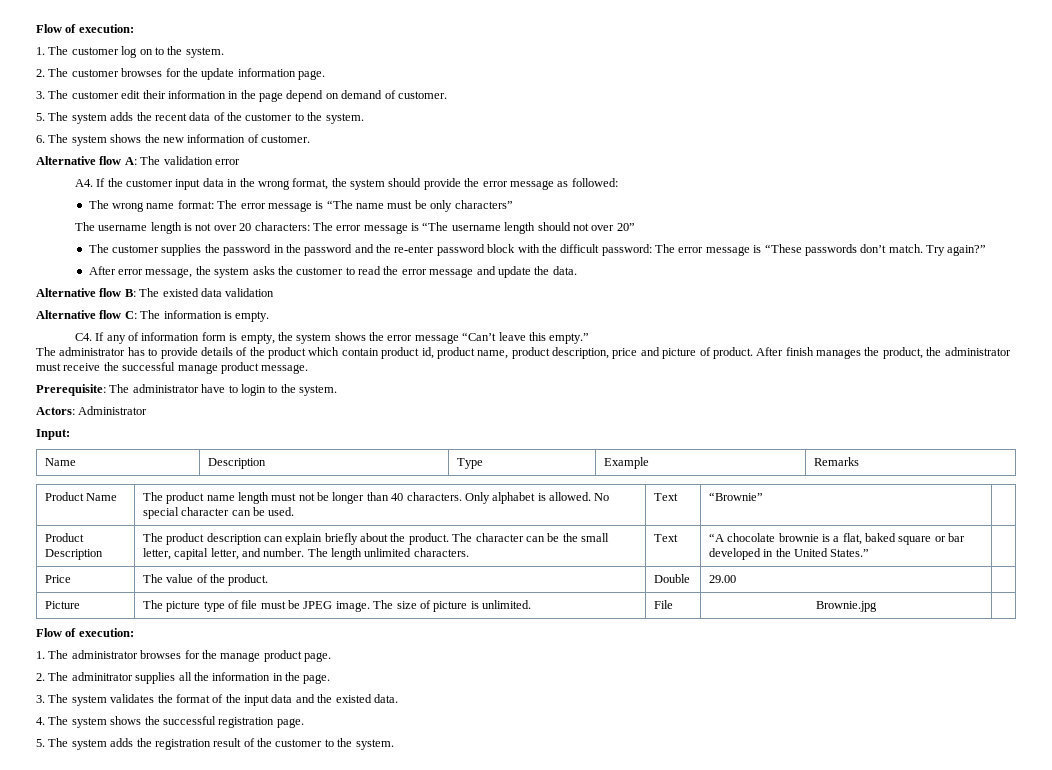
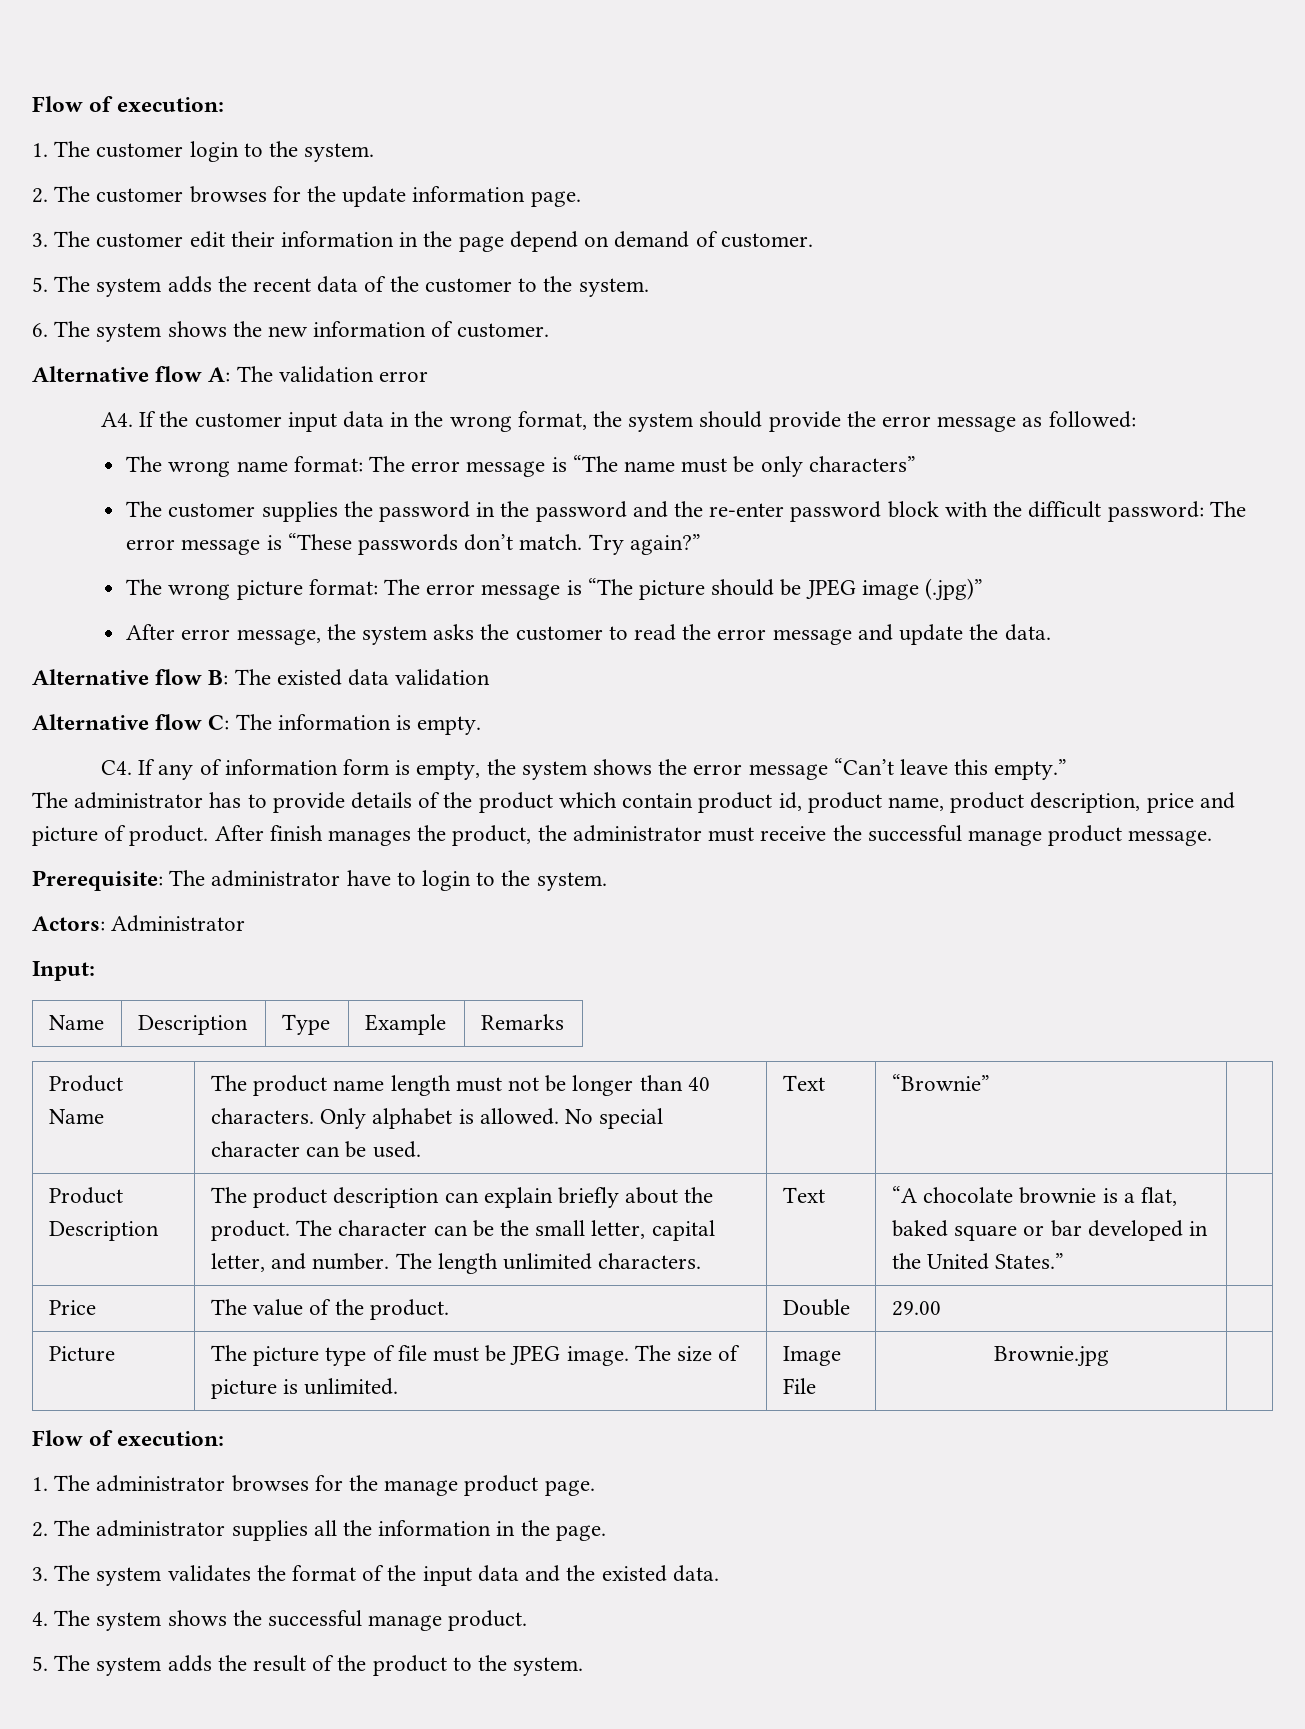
[121,46,153,58] log on -> [189,141,239,162] login
[74,222,635,234] // The username length is not over 20 characters: The error message is “The username length should not over 20” -> (916, 464) none
(987, 250) none -> [126,578,984,601] // The wrong picture format: The error message is “The picture should be JPEG image (.jpg)”
(532, 604) none -> [782,1346,841,1366] Image
[71,672,133,681] adminitrator -> [96,1520,226,1537] administrator
[218,717,304,728] [36,738,211,750] registration page. // 5. The system adds the registration -> [368,1610,528,1631] [32,1655,247,1676] manage product. // 5. The system adds the
[275,739,323,747] customer -> [372,1655,447,1676] product

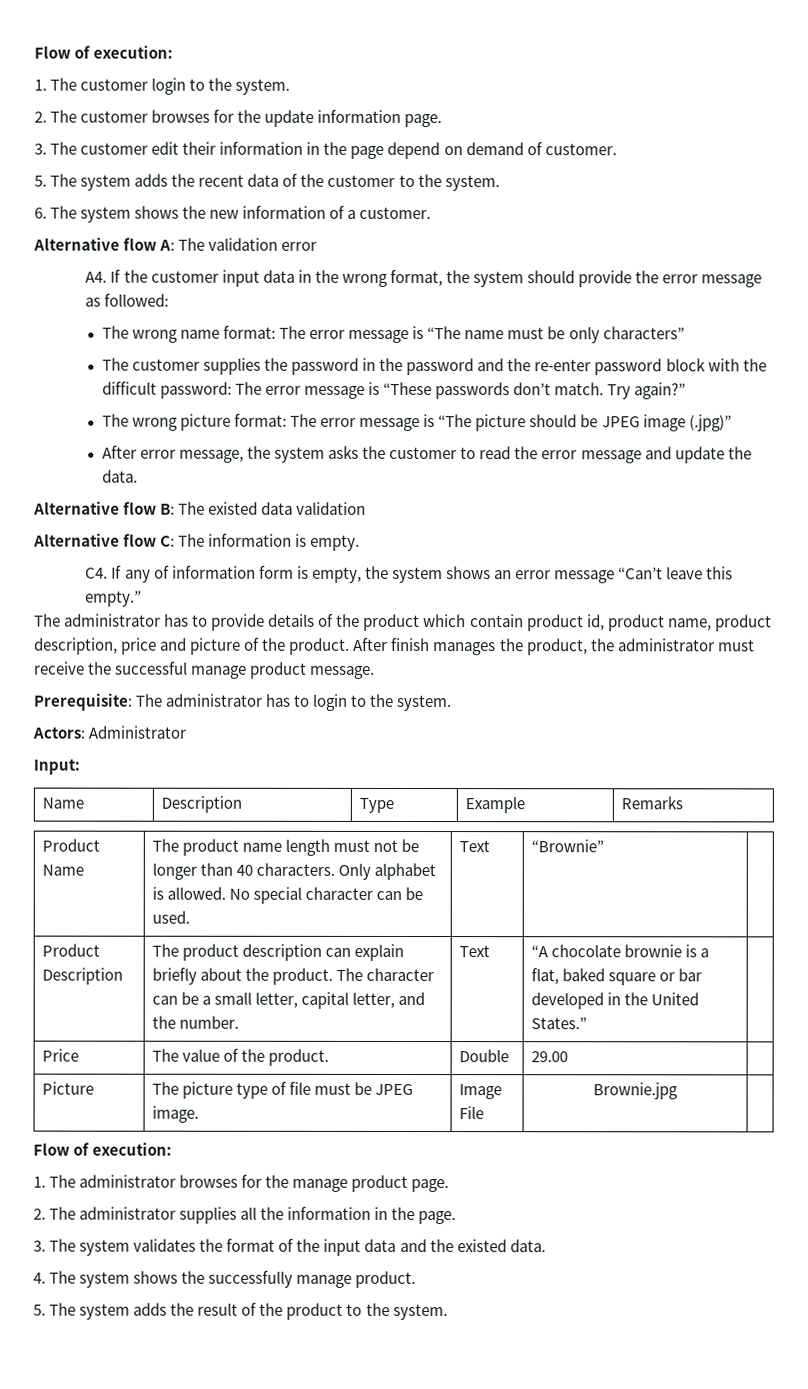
(454, 329) none -> [347,209,357,219] a
[658,759,688,775] the -> [493,570,512,580] an
(127, 833) none -> [262,637,287,651] the
[346,870,391,886] have -> [265,693,292,707] has
[499,1220,529,1236] the -> [202,995,212,1005] a
(307, 1261) none -> [152,1015,177,1029] the
[395,1253,702,1274] The length unlimited characters. -> (240, 1022) none
[634,1345,741,1362] [210,1378,399,1399] The size of picture is unlimited. -> (200, 1114) none
[268,1610,363,1627] successful -> [208,1270,294,1288] successfully

